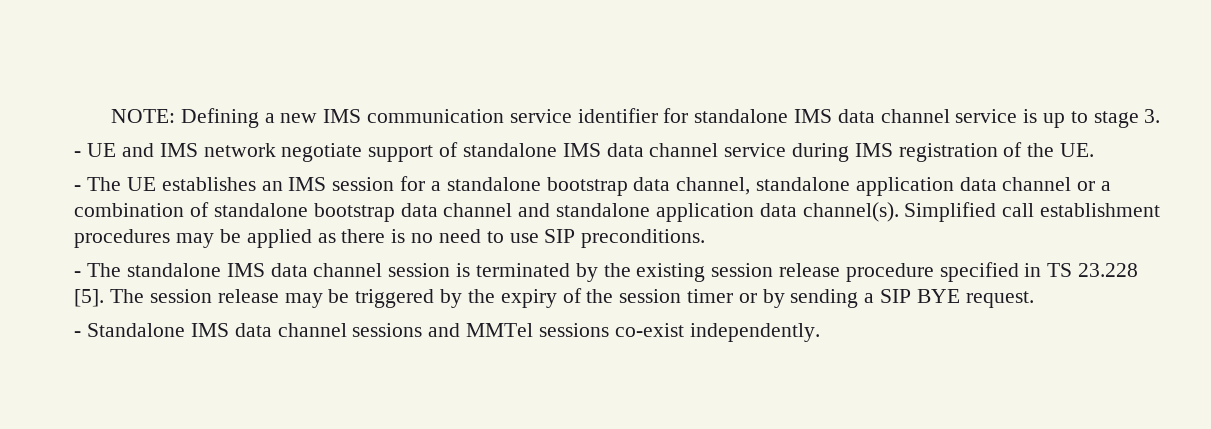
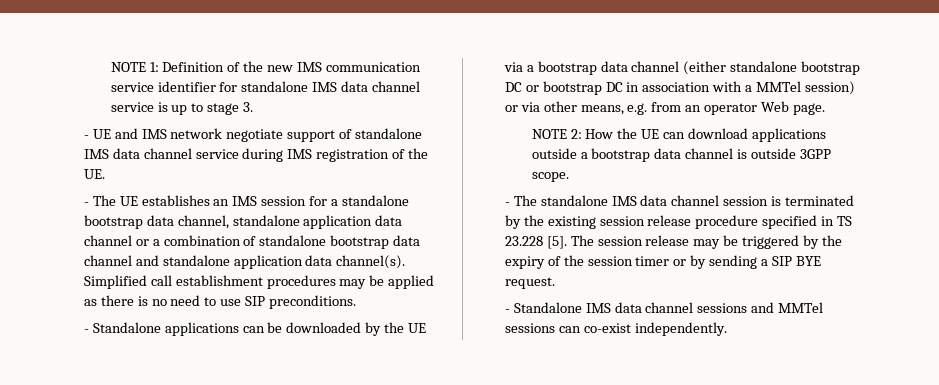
[110,108,275,128] NOTE: Defining a -> [110,61,264,72] NOTE 1: Definition of the
(706, 238) none -> [83,322,427,336] [503,61,861,75] [504,81,856,95] [504,101,826,115] [531,128,826,142] [531,148,831,162] [531,172,569,182] // - Standalone applications can be downloaded by the UE via a bootstrap data channel (either standalone bootstrap DC or bootstrap DC in association with a MMTel session) or via other means, e.g. from an operator Web page. // NOTE 2: How the UE can download applications outside a bootstrap data channel is outside 3GPP scope.
(609, 330) none -> [558,326,581,333] can

